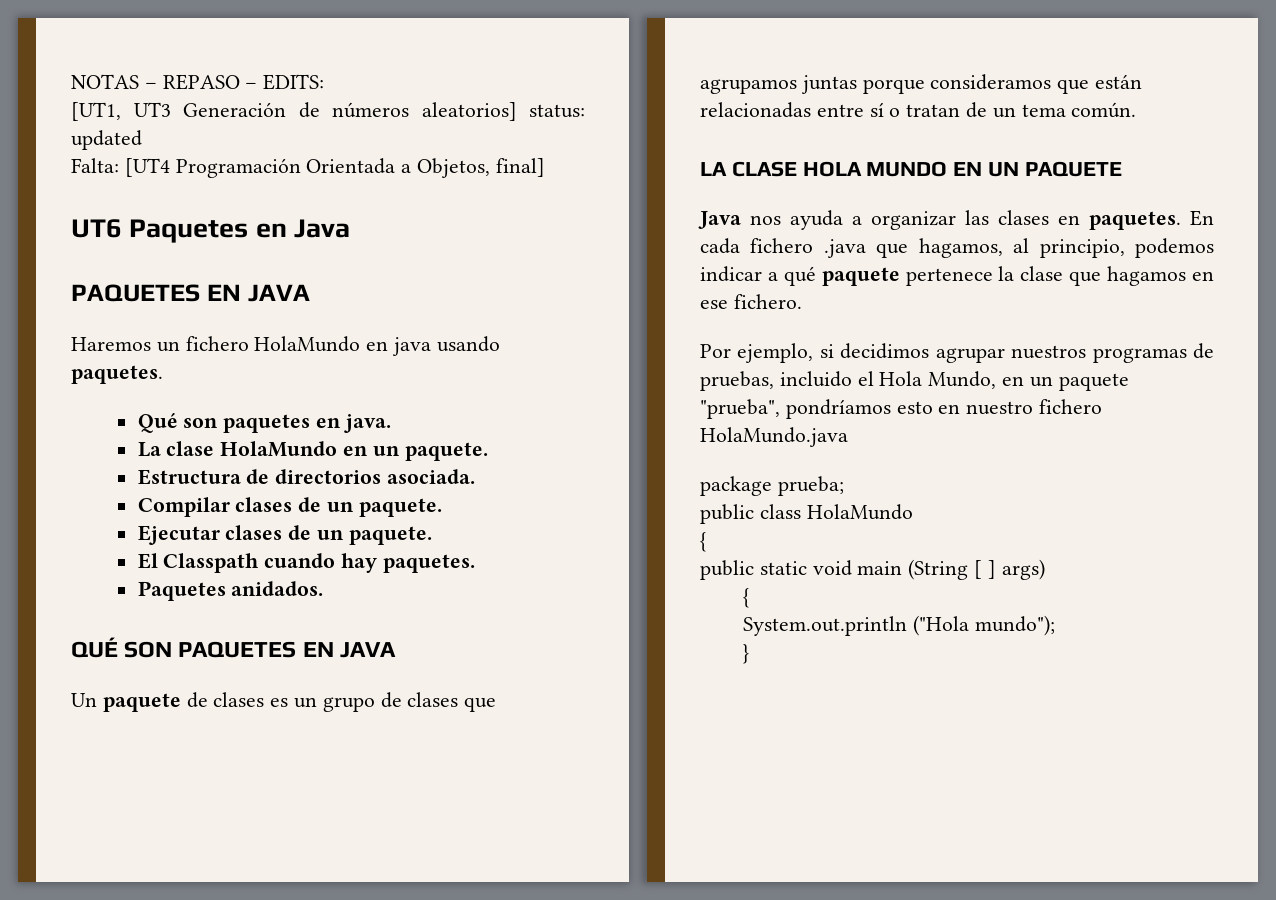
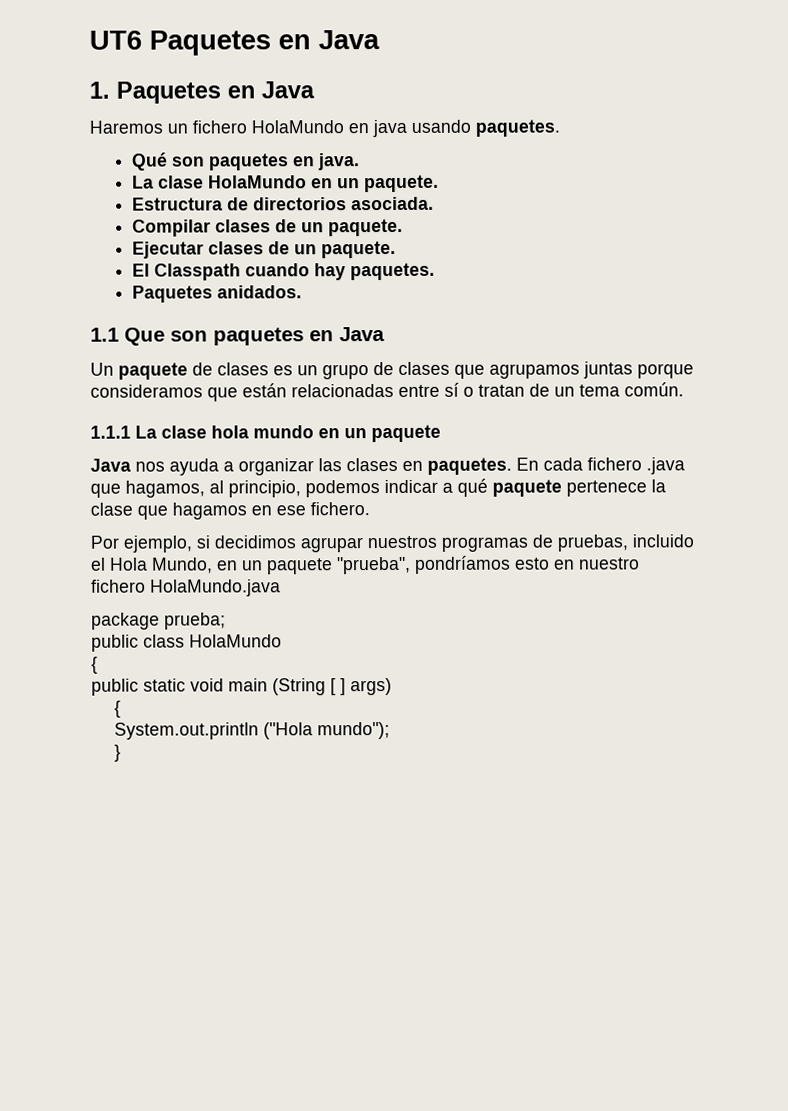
[71,74,325,90] [71,102,585,121] [71,130,142,150] [71,158,545,178] NOTAS – REPASO – EDITS: // [UT1, UT3 Generación de números aleatorios] status: updated // Falta: [UT4 Programación Orientada a Objetos, final] // -> (89, 40) none
[71,284,310,302] PAQUETES EN JAVA -> [89,81,315,104] 1. Paquetes en Java
[71,637,396,658] QUÉ SON PAQUETES EN JAVA -> [90,327,385,346] 1.1 Que son paquetes en Java
[700,161,1122,177] LA CLASE HOLA MUNDO EN UN PAQUETE -> [90,424,441,443] 1.1.1 La clase hola mundo en un paquete

